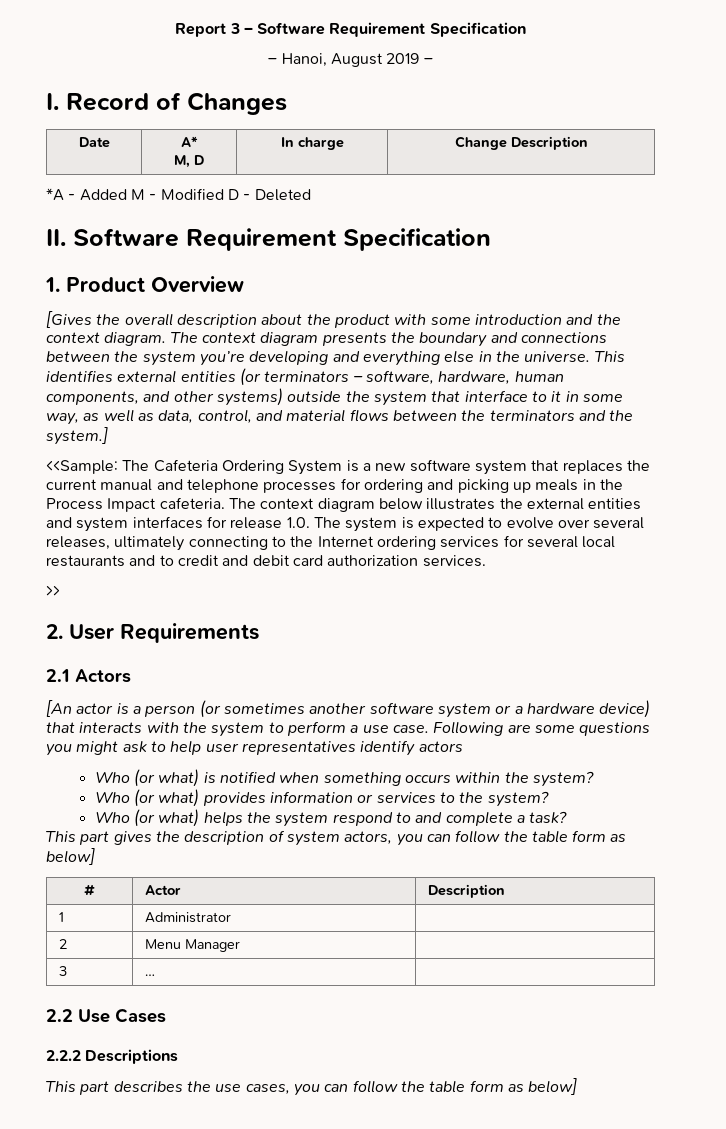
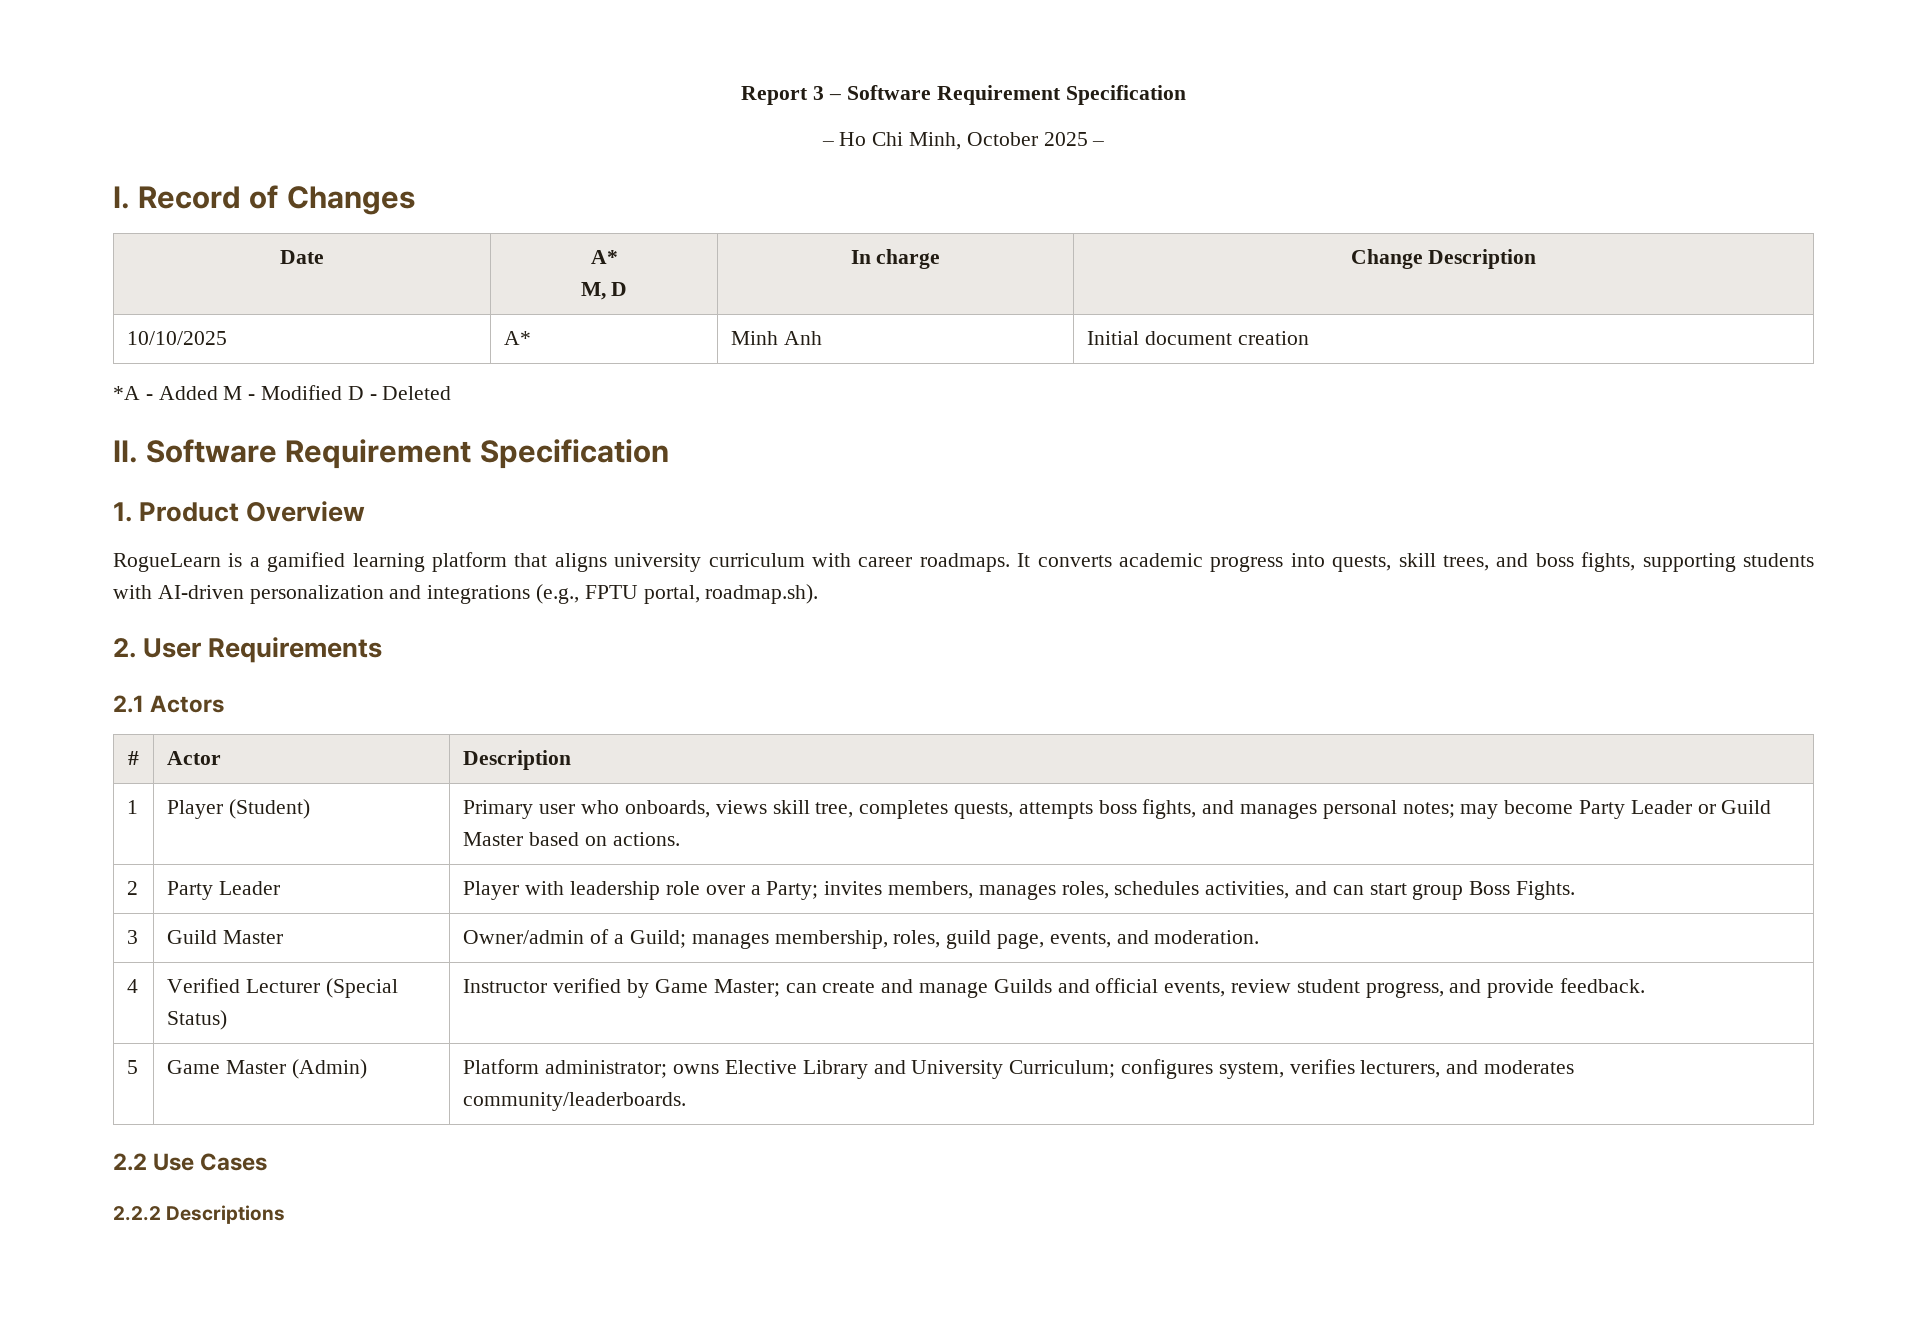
[281,53,420,67] Hanoi, August 2019 -> [839,132,1088,150] Ho Chi Minh, October 2025
(588, 143) none -> [127,331,228,345] [504,331,532,345] [731,331,823,345] [1087,331,1310,345] // 10/10/2025 | A* | Minh Anh | Initial document creation
[46,311,621,328] [46,332,607,347] [46,350,625,366] [46,368,564,386] [46,388,623,406] [46,409,634,425] [46,427,108,445] [46,459,650,475] [46,478,623,493] [46,497,642,512] [46,516,645,532] [46,535,616,551] [46,555,486,567] [46,585,60,596] [Gives the overall description about the product with some introduction and the context diagram. The context diagram presents the boundary and connections between the system you’re developing and everything else in the universe. This identifies external entities (or terminators – software, hardware, human components, and other systems) outside the system that interface to it in some way, as well as data, control, and material flows between the terminators and the system.] // <<Sample: The Cafeteria Ordering System is a new software system that replaces the current manual and telephone processes for ordering and picking up meals in the Process Impact cafeteria. The context diagram below illustrates the external entities and system interfaces for release 1.0. The system is expected to evolve over several releases, ultimately connecting to the Internet ordering services for several local restaurants and to credit and debit card authorization services. // >> -> [113,552,1815,572] [113,584,819,604] RogueLearn is a gamified learning platform that aligns university curriculum with career roadmaps. It converts academic progress into quests, skill trees, and boss fights, supporting students with AI-driven personalization and integrations (e.g., FPTU portal, roadmap.sh).
[46,700,651,718] [46,721,651,737] [46,740,463,756] [94,769,594,787] [94,789,549,807] [94,809,568,827] [46,830,627,846] [46,848,95,865] [84,884,95,896] [144,885,181,895] [427,884,505,898] [58,912,64,922] [144,912,231,923] [58,939,67,949] [144,939,240,952] [58,966,67,976] [144,974,155,976] // [An actor is a person (or sometimes another software system or a hardware device) that interacts with the system to perform a use case. Following are some questions you might ask to help user representatives identify actors // Who (or what) is notified when something occurs within the system? // Who (or what) provides information or services to the system? // Who (or what) helps the system respond to and complete a task? // This part gives the description of system actors, you can follow the table form as below] // # | Actor | Description // 1 | Administrator | // 2 | Menu Manager | // 3 | … | -> [128,751,139,765] [167,751,222,765] [463,750,572,770] [127,800,139,814] [167,799,311,819] [463,799,1772,819] [463,832,680,846] [127,881,139,895] [167,881,281,900] [463,881,1575,900] [127,930,139,944] [167,930,284,944] [463,929,1260,949] [127,979,139,993] [167,978,399,998] [167,1010,228,1030] [463,978,1645,998] [127,1060,139,1074] [167,1059,368,1079] [463,1059,1574,1079] [463,1092,687,1111] // # | Actor | Description // 1 | Player (Student) | Primary user who onboards, views skill tree, completes quests, attempts boss fights, and manages personal notes; may become Party Leader or Guild Master based on actions. // 2 | Party Leader | Player with leadership role over a Party; invites members, manages roles, schedules activities, and can start group Boss Fights. // 3 | Guild Master | Owner/admin of a Guild; manages membership, roles, guild page, events, and moderation. // 4 | Verified Lecturer (Special Status) | Instructor verified by Game Master; can create and manage Guilds and official events, review student progress, and provide feedback. // 5 | Game Master (Admin) | Platform administrator; owns Elective Library and University Curriculum; configures system, verifies lecturers, and moderates community/leaderboards.
[46,1078,578,1096] // This part describes the use cases, you can follow the table form as below] -> (286, 1214) none

